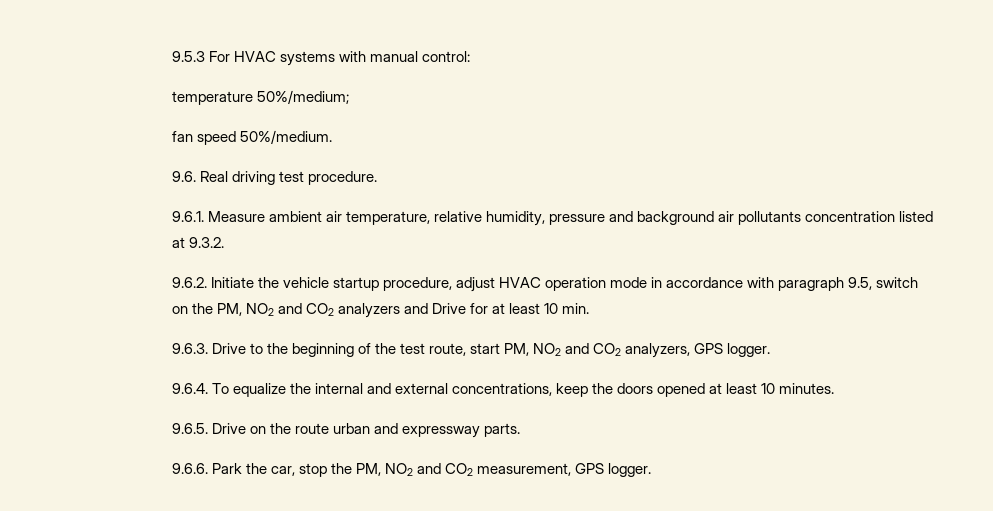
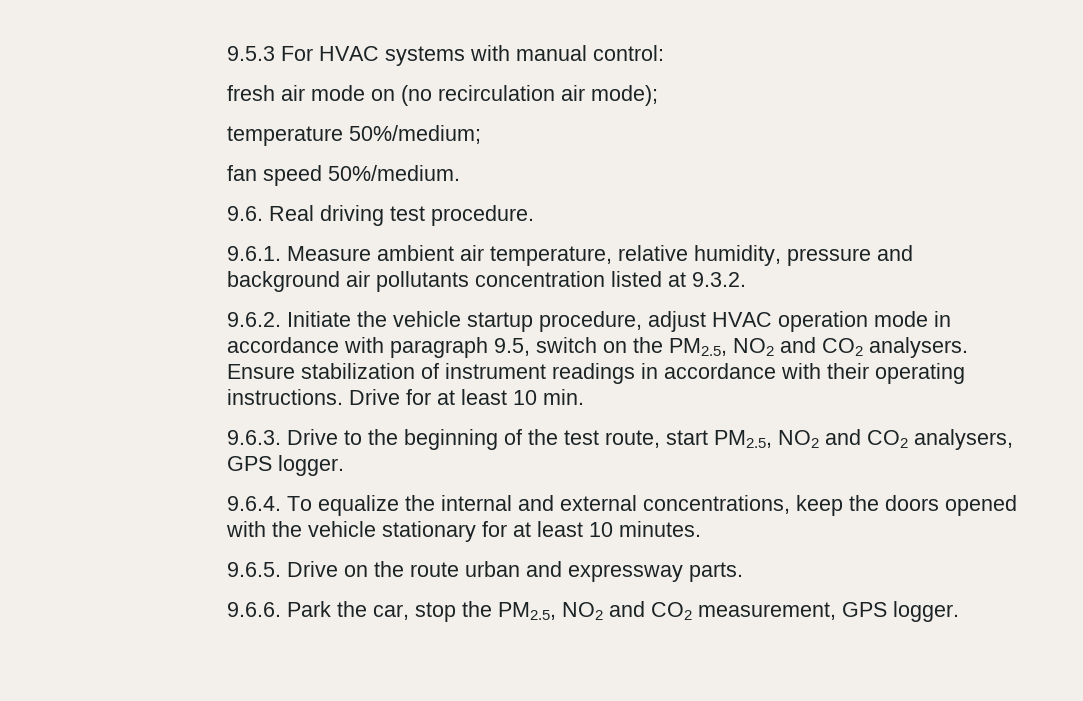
(470, 56) none -> [226,85,658,106] // fresh air mode on (no recirculation air mode);
[216,303,428,318] PM, NO2 and CO2 analyzers and -> [668,337,968,358] [226,363,965,384] [226,389,343,405] PM2.5, NO2 and CO2 analysers. Ensure stabilization of instrument readings in accordance with their operating instructions.
[504,343,691,358] PM, NO2 and CO2 analyzers, -> [713,429,1013,450] PM2.5, NO2 and CO2 analysers,
(706, 390) none -> [225,521,507,542] with the vehicle stationary for
[355,463,381,476] PM, -> [497,602,556,620] PM2.5,

